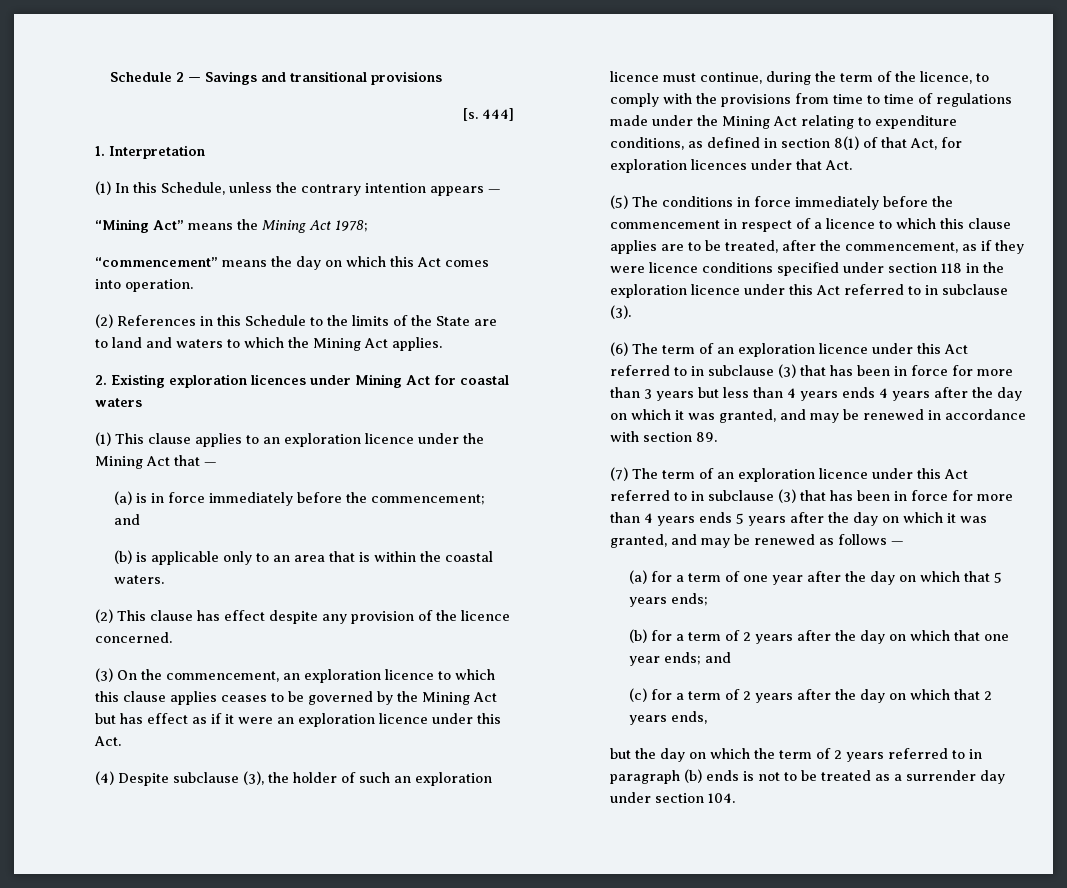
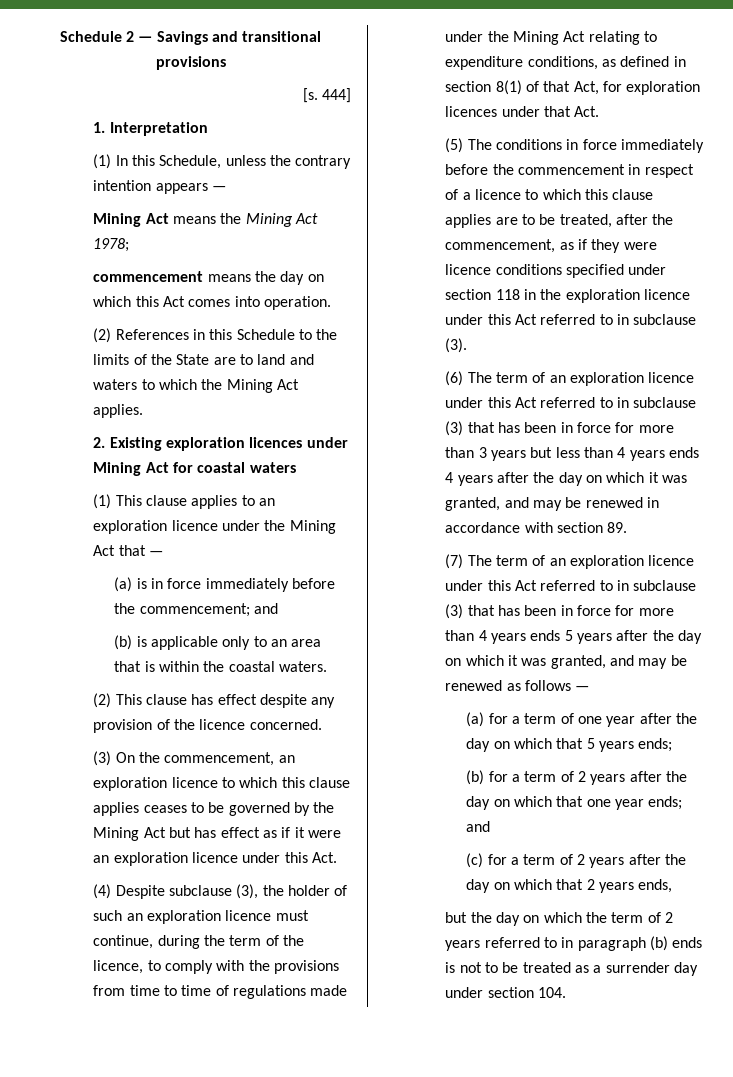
[95,219,185,233] “Mining Act” -> [93,213,169,227] Mining Act
[95,257,219,267] “commencement” -> [93,271,204,282] commencement

